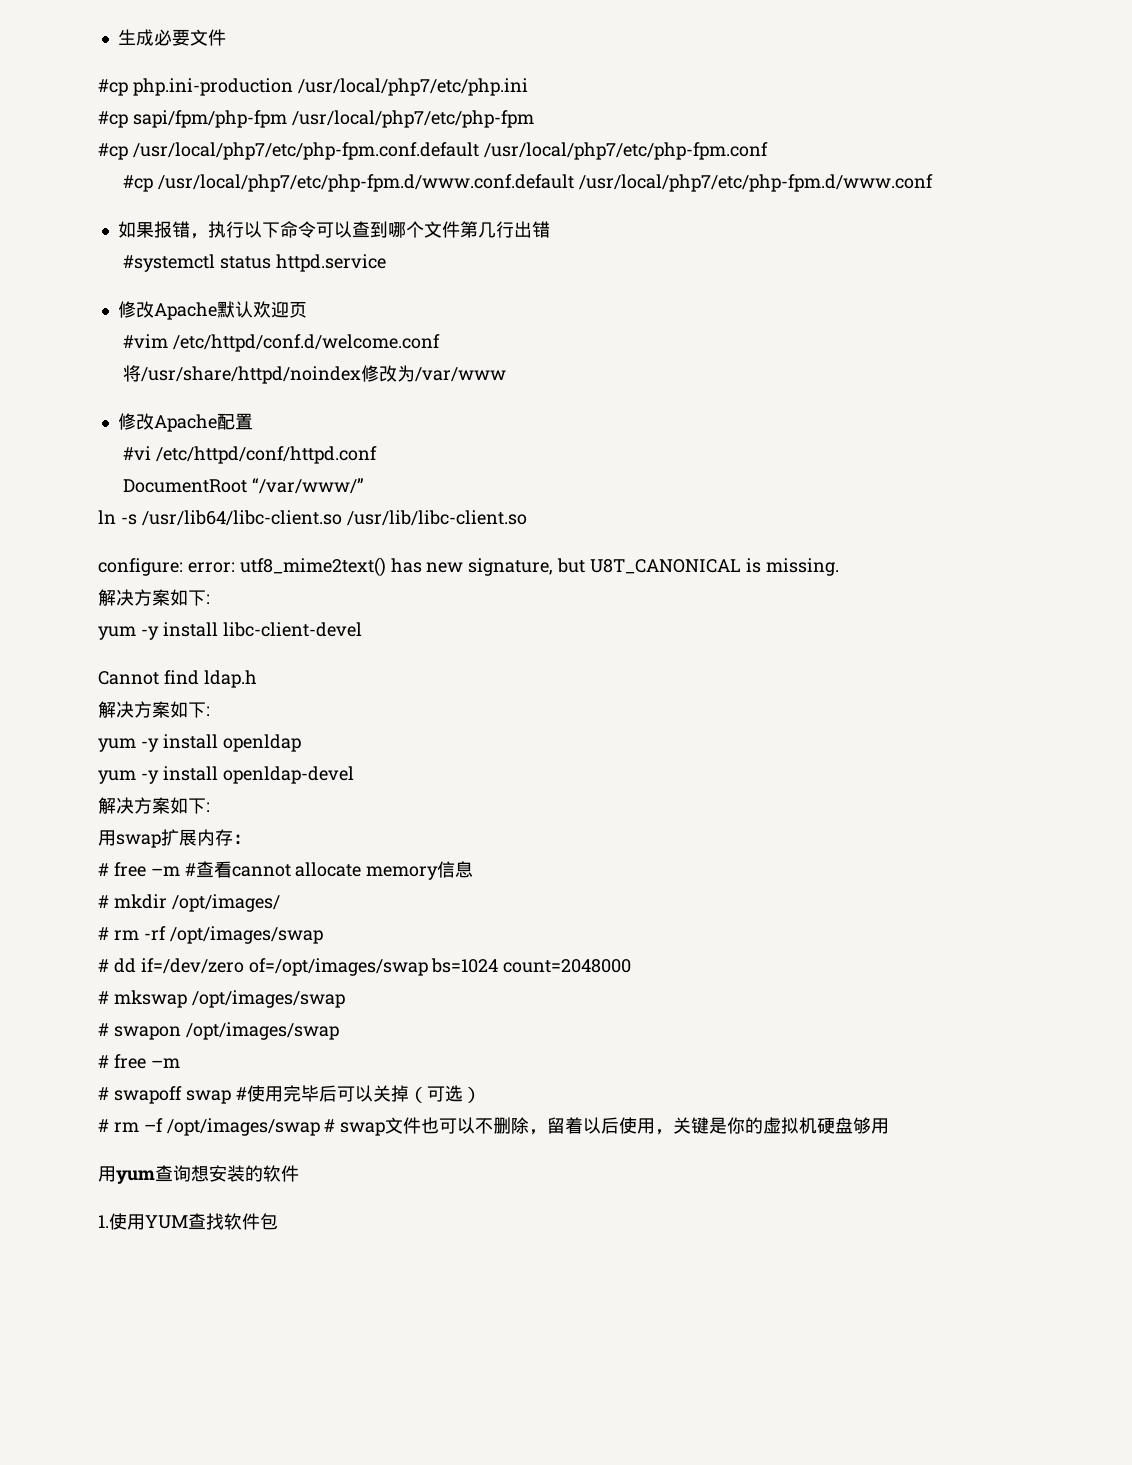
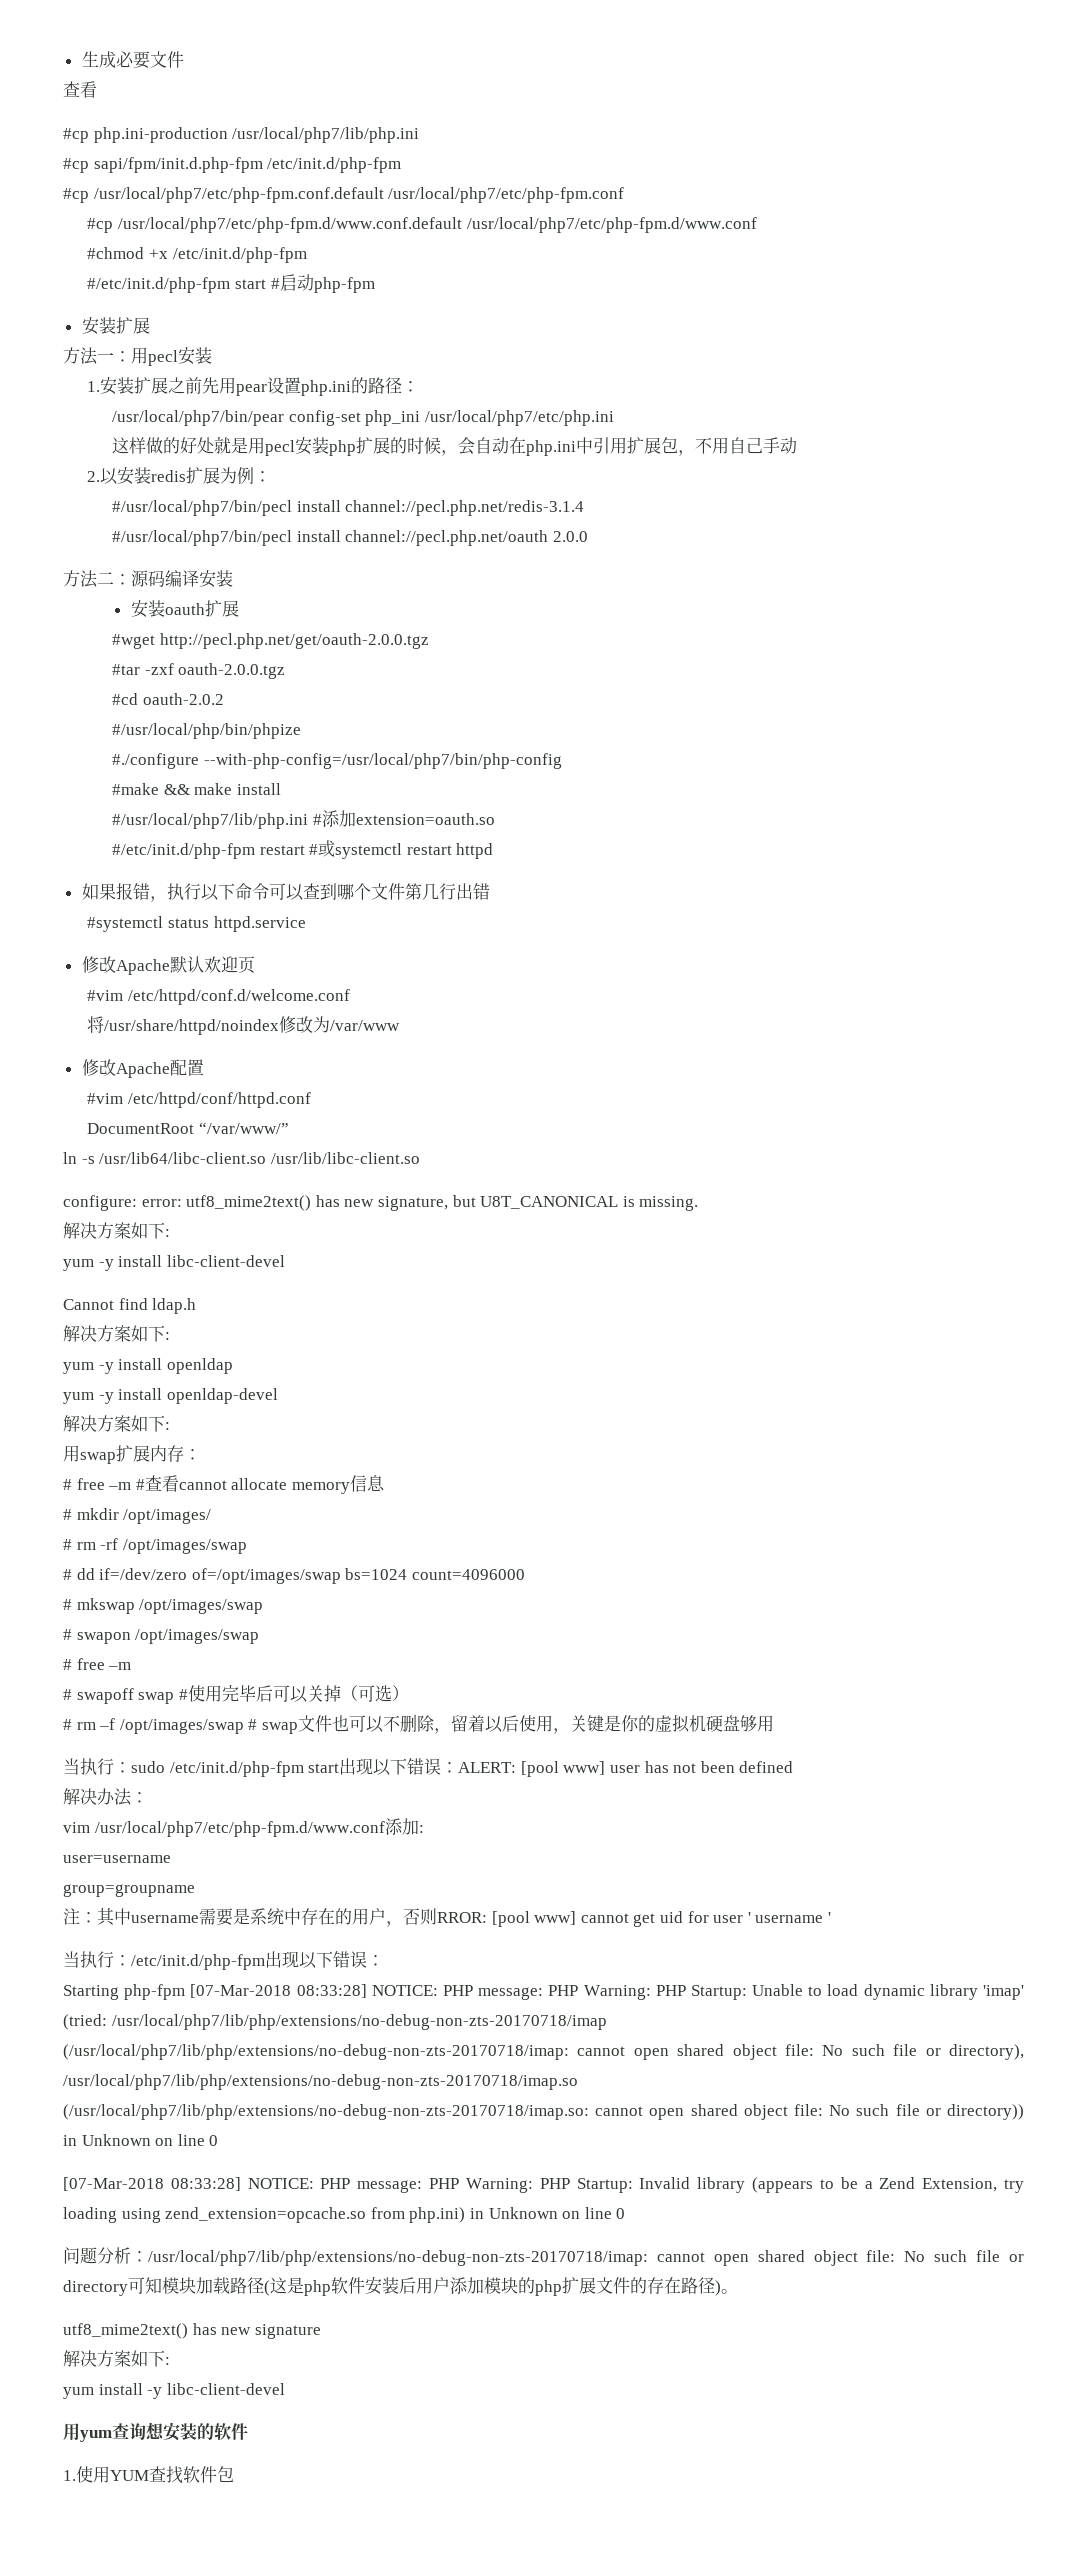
(226, 37) none -> [63,81,97,98] // 查看
[297,78,528,96] [98,110,534,128] /usr/local/php7/etc/php.ini // #cp sapi/fpm/php-fpm /usr/local/php7/etc/php-fpm -> [232,127,420,143] [63,157,402,173] /usr/local/php7/lib/php.ini // #cp sapi/fpm/init.d.php-fpm /etc/init.d/php-fpm
(933, 183) none -> [87,247,307,263] [87,274,375,293] [81,317,150,335] [63,347,212,366] [87,377,420,396] [111,410,614,426] [111,436,797,456] [87,467,272,485] [111,500,585,516] [111,530,588,546] [63,570,233,588] [130,600,239,618] [111,633,429,649] [111,663,286,679] [111,693,224,705] [111,723,301,739] [111,753,562,769] [111,783,281,795] [111,810,495,829] [111,840,494,859] // #chmod +x /etc/init.d/php-fpm // #/etc/init.d/php-fpm start #启动php-fpm // 安装扩展 // 方法一：用pecl安装 // 1.安装扩展之前先用pear设置php.ini的路径： // /usr/local/php7/bin/pear config-set php_ini /usr/local/php7/etc/php.ini // 这样做的好处就是用pecl安装php扩展的时候，会自动在php.ini中引用扩展包，不用自己手动 // 2.以安装redis扩展为例： // #/usr/local/php7/bin/pecl install channel://pecl.php.net/redis-3.1.4 // #/usr/local/php7/bin/pecl install channel://pecl.php.net/oauth 2.0.0 // 方法二：源码编译安装 // 安装oauth扩展 // #wget http://pecl.php.net/get/oauth-2.0.0.tgz // #tar -zxf oauth-2.0.0.tgz // #cd oauth-2.0.2 // #/usr/local/php/bin/phpize // #./configure --with-php-config=/usr/local/php7/bin/php-config // #make && make install // #/usr/local/php7/lib/php.ini #添加extension=oauth.so // #/etc/init.d/php-fpm restart #或systemctl restart httpd
[122,446,151,460] #vi -> [87,1093,124,1104] #vim
[503,959,632,973] count=2048000 -> [411,1569,525,1580] count=4096000
(890, 1126) none -> [63,1758,794,1777] [63,1788,148,1806] [63,1818,424,1837] [63,1855,171,1863] [63,1884,195,1897] [63,1907,831,1927] [63,1951,384,1970] [63,1984,1024,2000] [63,2014,607,2030] [63,2044,1024,2060] [63,2074,578,2090] [63,2104,1025,2120] [63,2134,219,2146] [63,2177,1025,2193] [63,2207,626,2223] [63,2247,1025,2266] [63,2277,738,2296] [63,2323,321,2339] [63,2350,170,2367] [63,2383,285,2399] // 当执行：sudo /etc/init.d/php-fpm start出现以下错误：ALERT: [pool www] user has not been defined // 解决办法： // vim /usr/local/php7/etc/php-fpm.d/www.conf添加: // user=username // group=groupname // 注：其中username需要是系统中存在的用户，否则RROR: [pool www] cannot get uid for user ' username ' // 当执行：/etc/init.d/php-fpm出现以下错误： // Starting php-fpm [07-Mar-2018 08:33:28] NOTICE: PHP message: PHP Warning: PHP Startup: Unable to load dynamic library 'imap' (tried: /usr/local/php7/lib/php/extensions/no-debug-non-zts-20170718/imap (/usr/local/php7/lib/php/extensions/no-debug-non-zts-20170718/imap: cannot open shared object file: No such file or directory), /usr/local/php7/lib/php/extensions/no-debug-non-zts-20170718/imap.so (/usr/local/php7/lib/php/extensions/no-debug-non-zts-20170718/imap.so: cannot open shared object file: No such file or directory)) in Unknown on line 0 // [07-Mar-2018 08:33:28] NOTICE: PHP message: PHP Warning: PHP Startup: Invalid library (appears to be a Zend Extension, try loading using zend_extension=opcache.so from php.ini) in Unknown on line 0 // 问题分析：/usr/local/php7/lib/php/extensions/no-debug-non-zts-20170718/imap: cannot open shared object file: No such file or directory可知模块加载路径(这是php软件安装后用户添加模块的php扩展文件的存在路径)。 // utf8_mime2text() has new signature // 解决方案如下: // yum install -y libc-client-devel

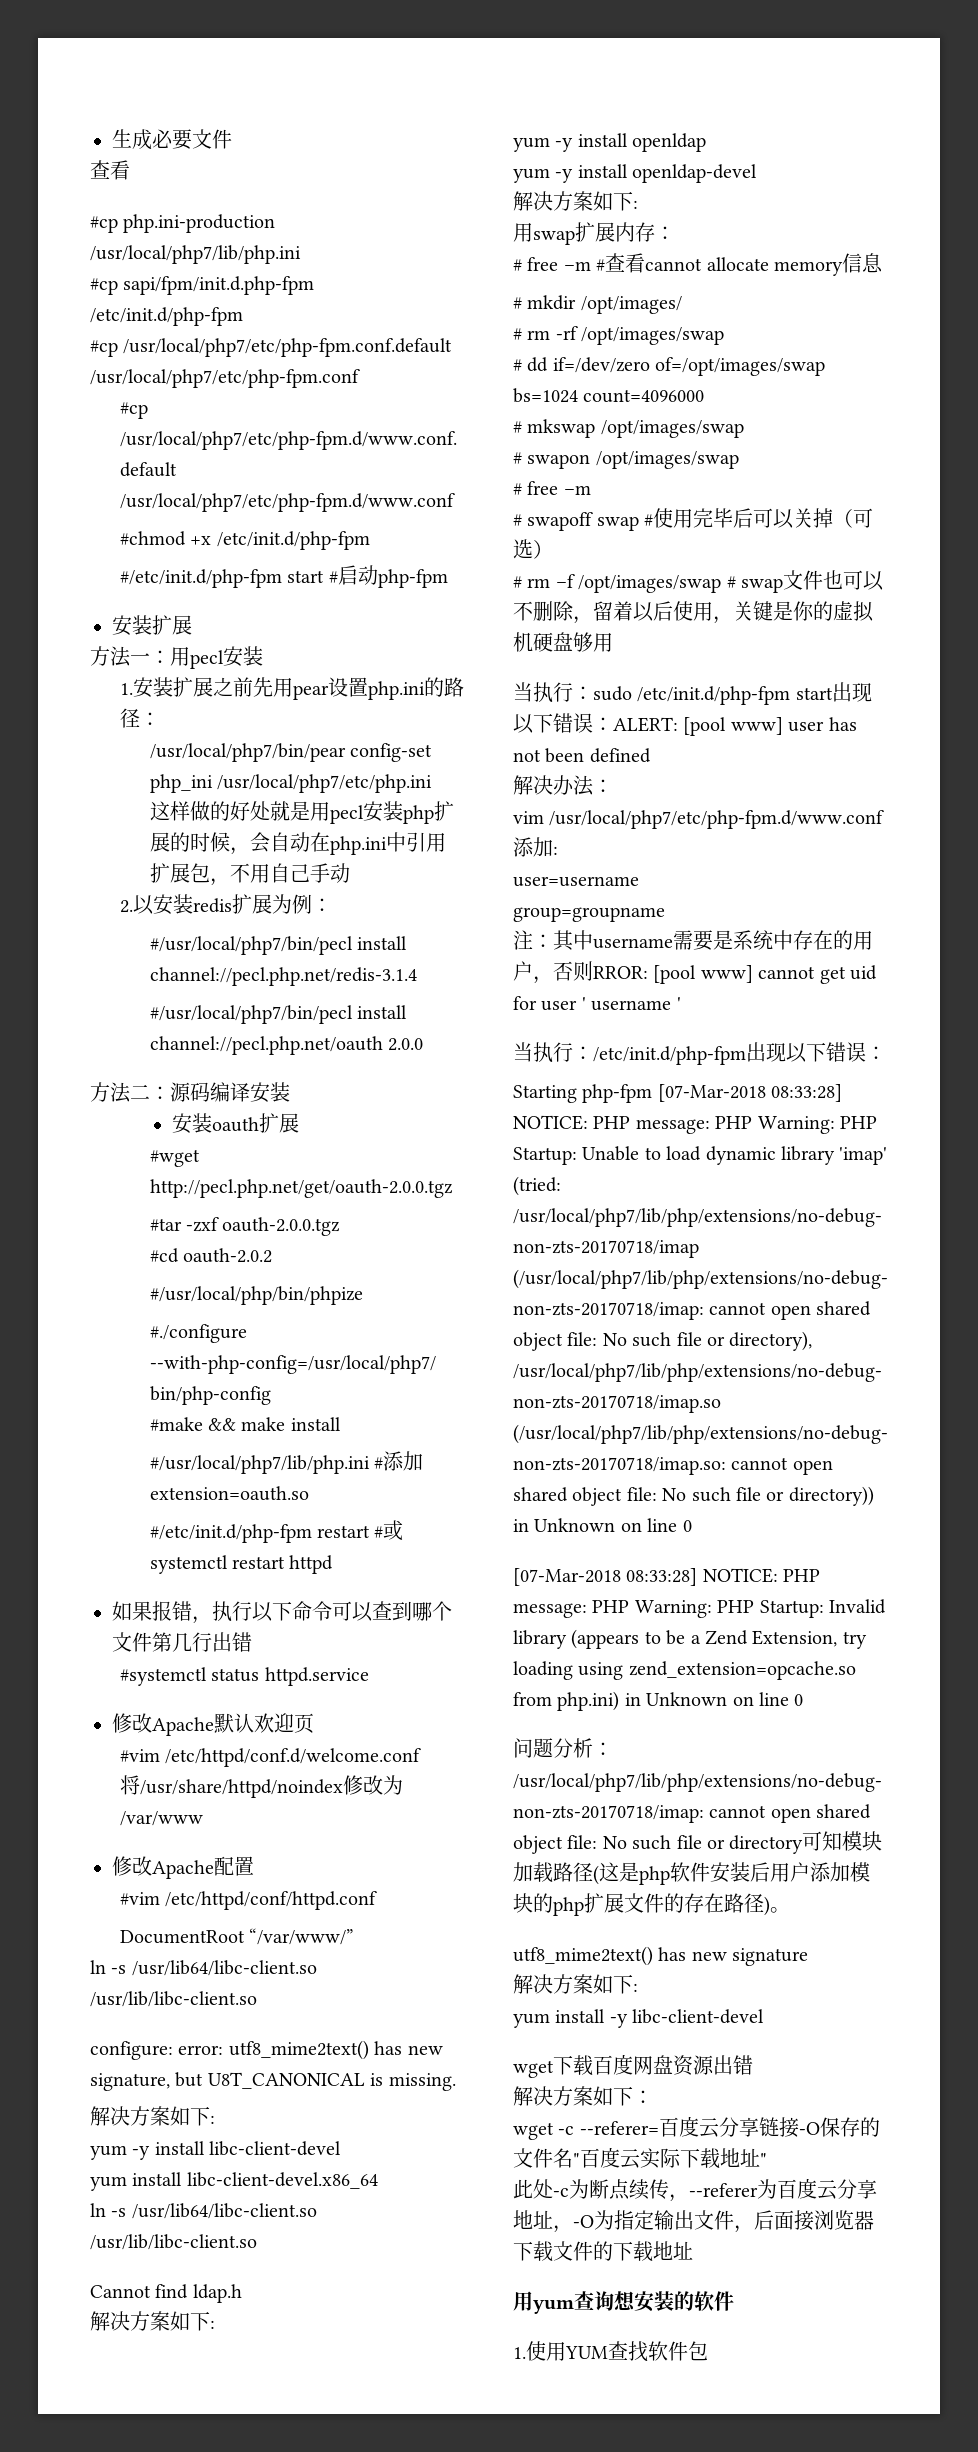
(285, 1261) none -> [90,2172,378,2191] [90,2203,317,2219] [90,2234,257,2250] // yum install libc-client-devel.x86_64 // ln -s /usr/lib64/libc-client.so /usr/lib/libc-client.so
(285, 2389) none -> [513,2054,753,2078] [513,2086,653,2106] [513,2116,880,2140] [513,2147,767,2169] [513,2178,877,2202] [513,2210,874,2233] [513,2241,693,2262] // wget下载百度网盘资源出错 // 解决方案如下： // wget -c --referer=百度云分享链接-O保存的文件名"百度云实际下载地址" // 此处-c为断点续传，--referer为百度云分享地址，-O为指定输出文件，后面接浏览器下载文件的下载地址

